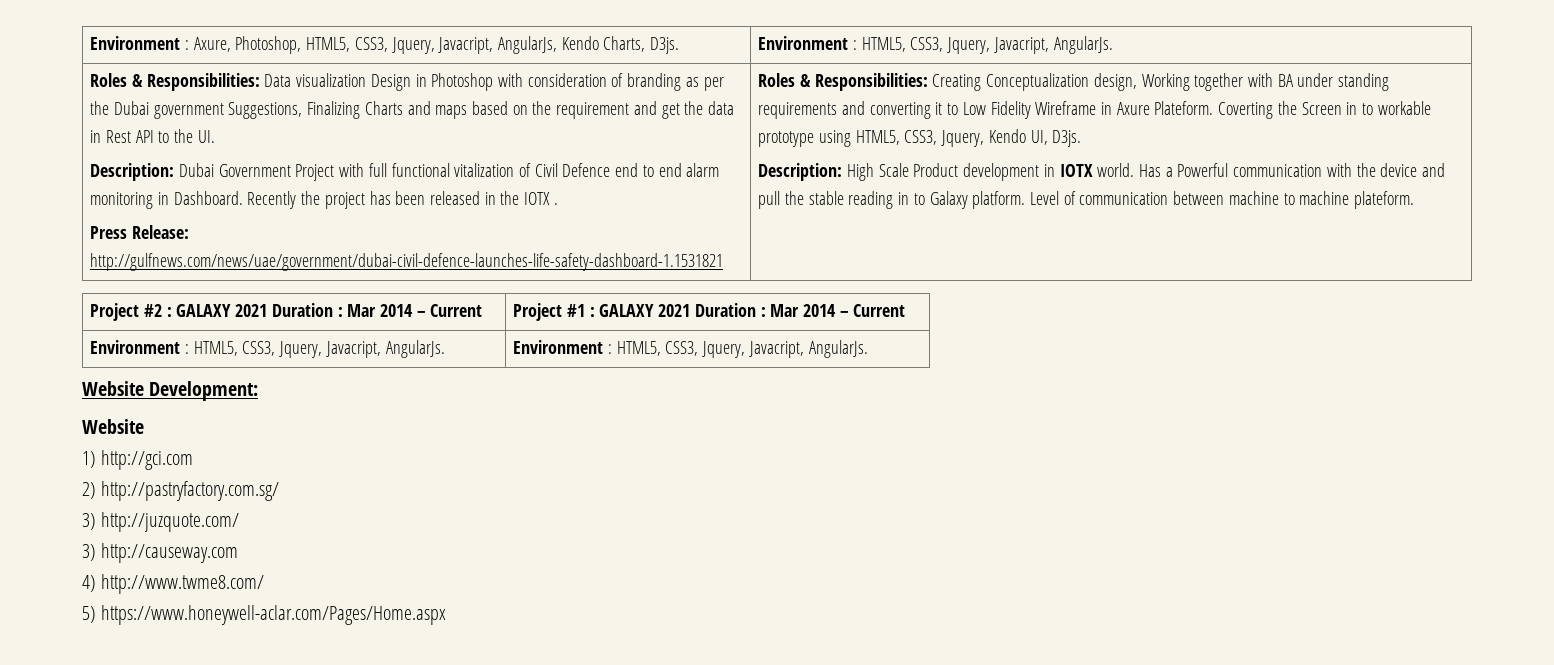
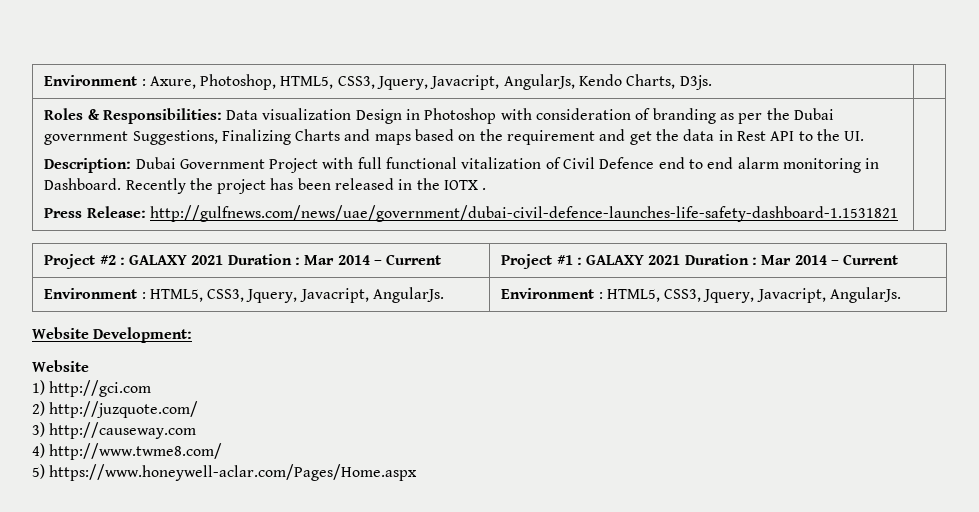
[758,36,1113,54] Environment : HTML5, CSS3, Jquery, Javacript, AngularJs. -> (712, 82) none
[758,73,1390,91] [758,101,1431,119] [758,129,1082,147] [758,163,1446,181] [758,191,1415,209] Roles & Responsibilities: Creating Conceptualization design, Working together with BA under standing requirements and converting it to Low Fidelity Wireframe in Axure Plateform. Coverting the Screen in to workable prototype using HTML5, CSS3, Jquery, Kendo UI, D3js. // Description: High Scale Product development in IOTX world. Has a Powerful communication with the device and pull the stable reading in to Galaxy platform. Level of communication between machine to machine plateform. -> (898, 213) none
[101,481,280,501] [82,513,96,530] http://pastryfactory.com.sg/ // 3) -> (45, 408) none

